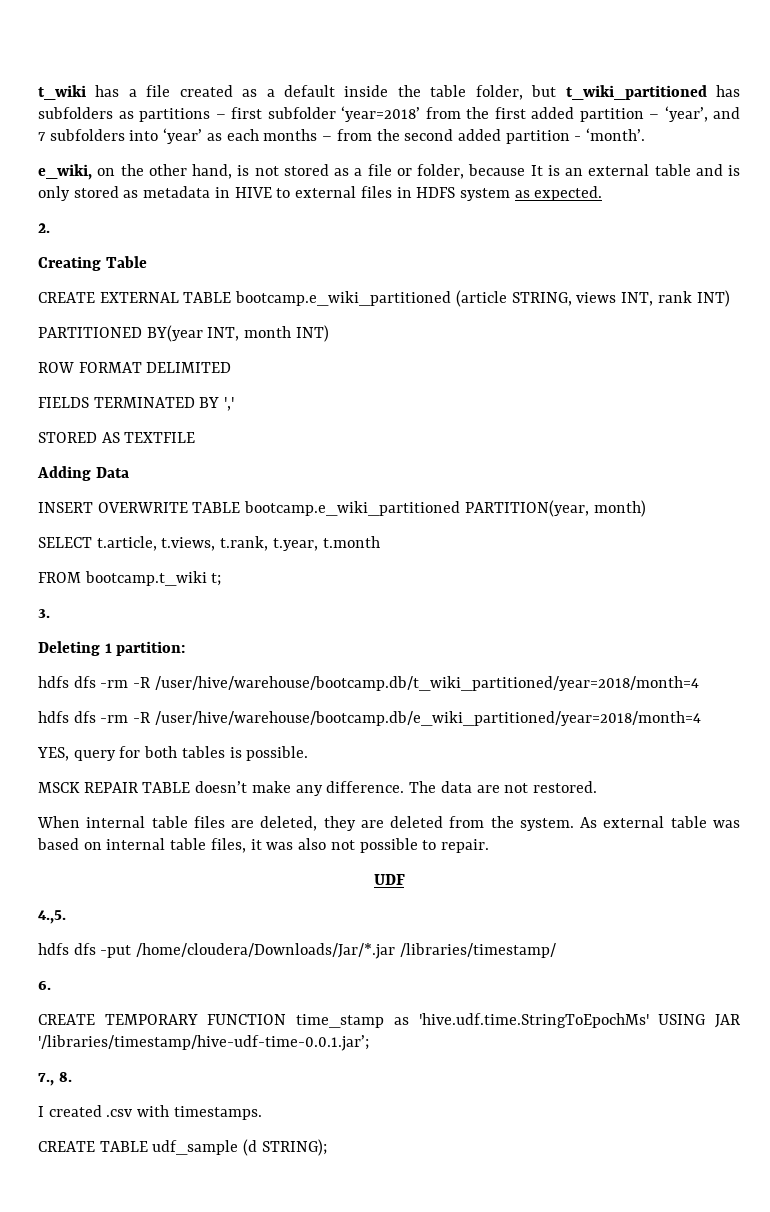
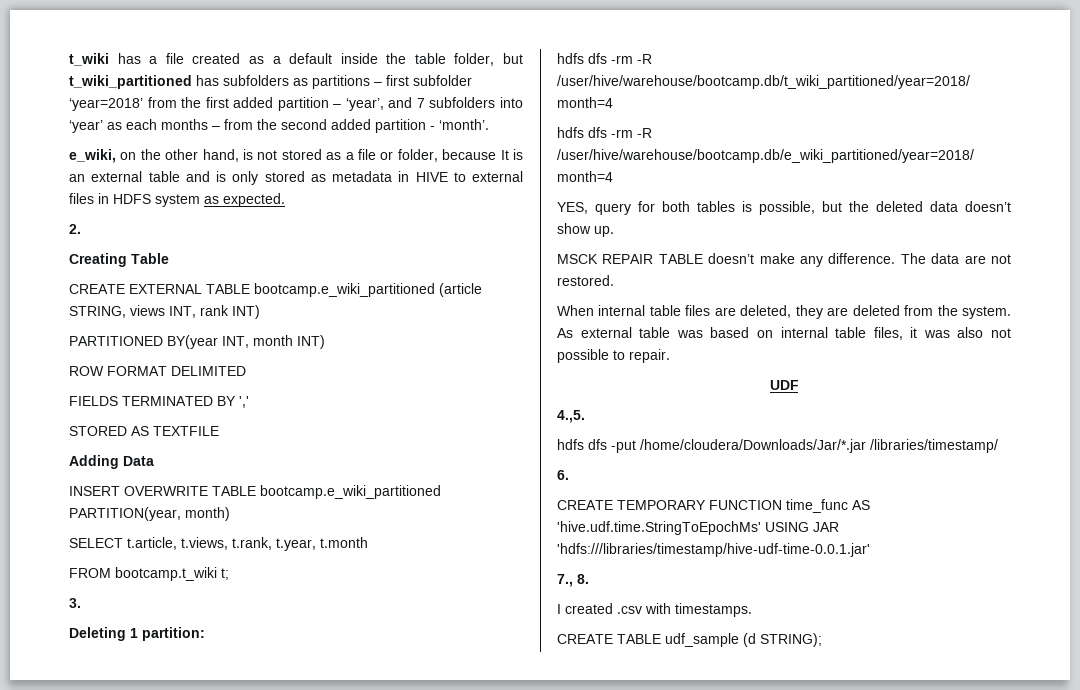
[246,746,309,761] possible. -> [759,201,1011,215] [557,223,614,237] possible, but the deleted data doesn’t show up.
[296,1014,409,1028] time_stamp as -> [786,499,870,513] time_func AS
[38,1035,369,1051] '/libraries/timestamp/hive-udf-time-0.0.1.jar’; -> [557,543,870,557] 'hdfs:///libraries/timestamp/hive-udf-time-0.0.1.jar'

